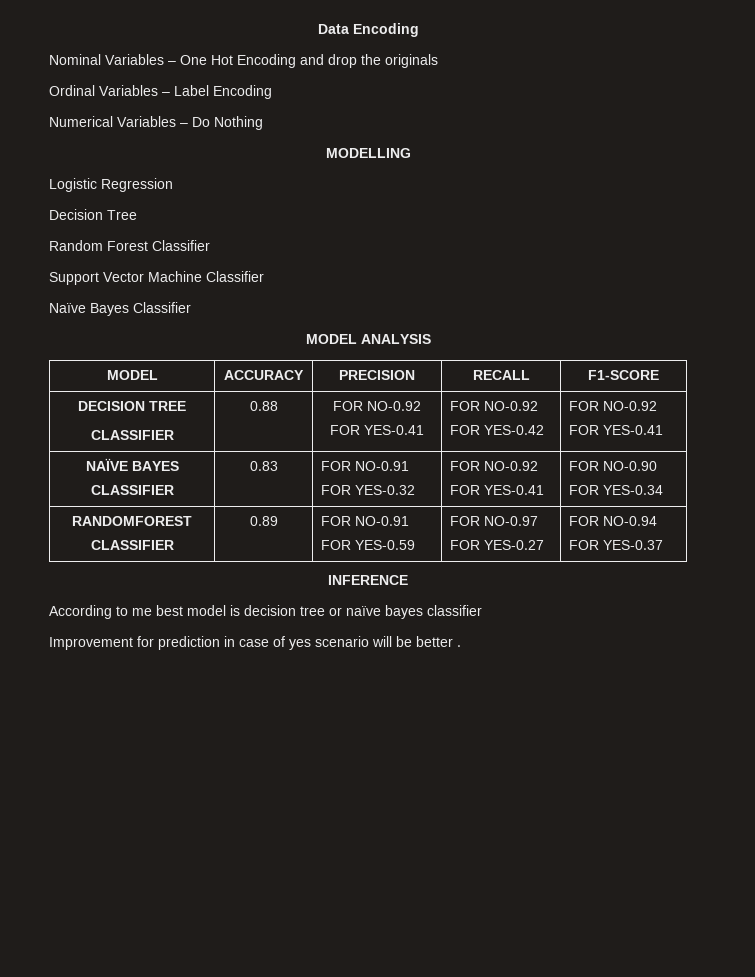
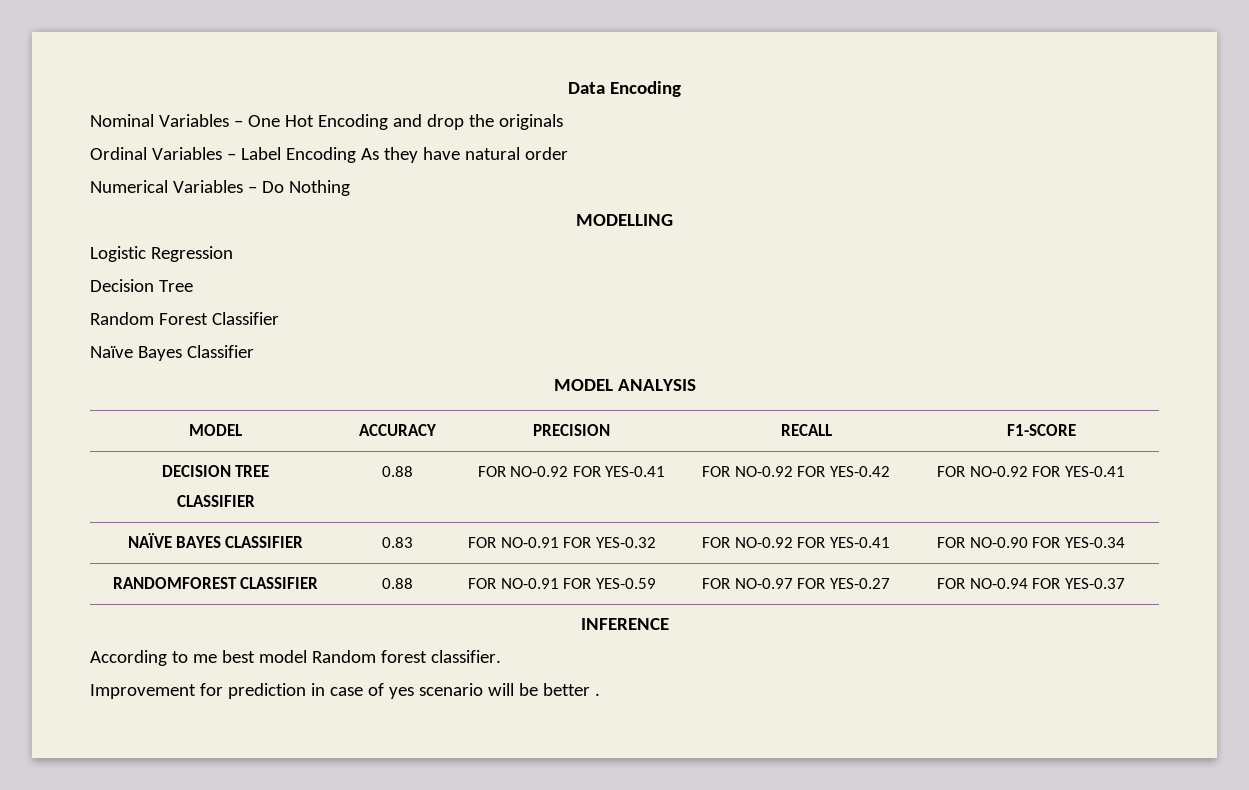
(272, 92) none -> [360,147,568,163] As they have natural order
[49,271,264,285] // Support Vector Machine Classifier -> (279, 318) none
[249,516,278,526] 0.89 -> [382,578,413,589] 0.88
[230,605,482,619] is decision tree or naïve bayes classifier -> [311,650,501,663] Random forest classifier.

